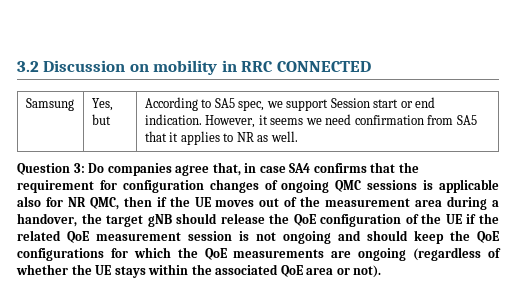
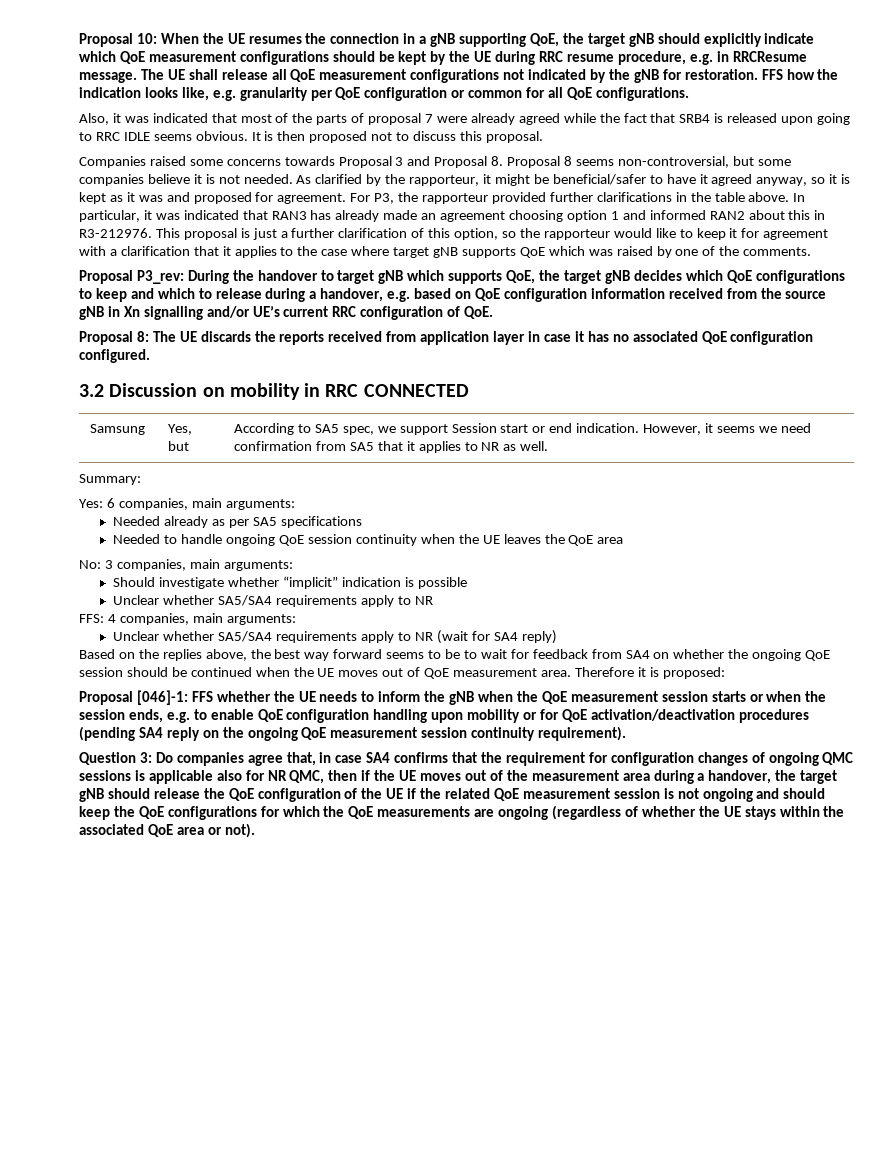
(17, 66) none -> [79,33,815,47] [79,51,807,65] [79,69,839,83] [79,87,689,101] [79,113,851,125] [79,131,543,143] [79,156,791,168] [79,174,851,186] [79,192,806,204] [79,210,826,222] [79,228,829,240] [79,246,812,258] [79,270,845,284] [79,288,827,302] [79,306,494,320] [79,331,814,345] [79,349,150,363] Proposal 10: When the UE resumes the connection in a gNB supporting QoE, the target gNB should explicitly indicate which QoE measurement configurations should be kept by the UE during RRC resume procedure, e.g. in RRCResume message. The UE shall release all QoE measurement configurations not indicated by the gNB for restoration. FFS how the indication looks like, e.g. granularity per QoE configuration or common for all QoE configurations. // Also, it was indicated that most of the parts of proposal 7 were already agreed while the fact that SRB4 is released upon going to RRC IDLE seems obvious. It is then proposed not to discuss this proposal. // Companies raised some concerns towards Proposal 3 and Proposal 8. Proposal 8 seems non-controversial, but some companies believe it is not needed. As clarified by the rapporteur, it might be beneficial/safer to have it agreed anyway, so it is kept as it was and proposed for agreement. For P3, the rapporteur provided further clarifications in the table above. In particular, it was indicated that RAN3 has already made an agreement choosing option 1 and informed RAN2 about this in R3-212976. This proposal is just a further clarification of this option, so the rapporteur would like to keep it for agreement with a clarification that it applies to the case where target gNB supports QoE which was raised by one of the comments. // Proposal P3_rev: During the handover to target gNB which supports QoE, the target gNB decides which QoE configurations to keep and which to release during a handover, e.g. based on QoE configuration information received from the source gNB in Xn signalling and/or UE’s current RRC configuration of QoE. // Proposal 8: The UE discards the reports received from application layer in case it has no associated QoE configuration configured. //
(298, 136) none -> [79,474,141,485] [79,498,295,510] [113,516,363,528] [113,534,624,546] [79,559,293,571] [113,576,467,589] [113,595,433,607] [79,613,296,625] [113,630,557,644] [79,649,831,661] [79,667,725,679] [79,690,827,705] [79,709,809,723] [79,726,627,741] // Summary: // Yes: 6 companies, main arguments: // Needed already as per SA5 specifications // Needed to handle ongoing QoE session continuity when the UE leaves the QoE area // No: 3 companies, main arguments: // Should investigate whether “implicit” indication is possible // Unclear whether SA5/SA4 requirements apply to NR // FFS: 4 companies, main arguments: // Unclear whether SA5/SA4 requirements apply to NR (wait for SA4 reply) // Based on the replies above, the best way forward seems to be to wait for feedback from SA4 on whether the ongoing QoE session should be continued when the UE moves out of QoE measurement area. Therefore it is proposed: // Proposal [046]-1: FFS whether the UE needs to inform the gNB when the QoE measurement session starts or when the session ends, e.g. to enable QoE configuration handling upon mobility or for QoE activation/deactivation procedures (pending SA4 reply on the ongoing QoE measurement session continuity requirement).

